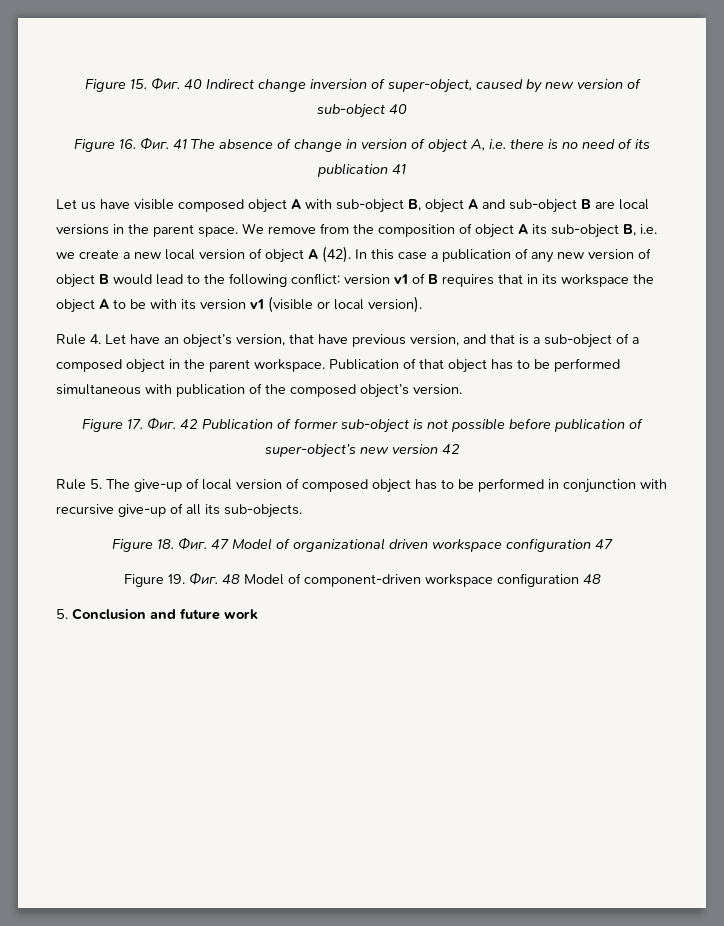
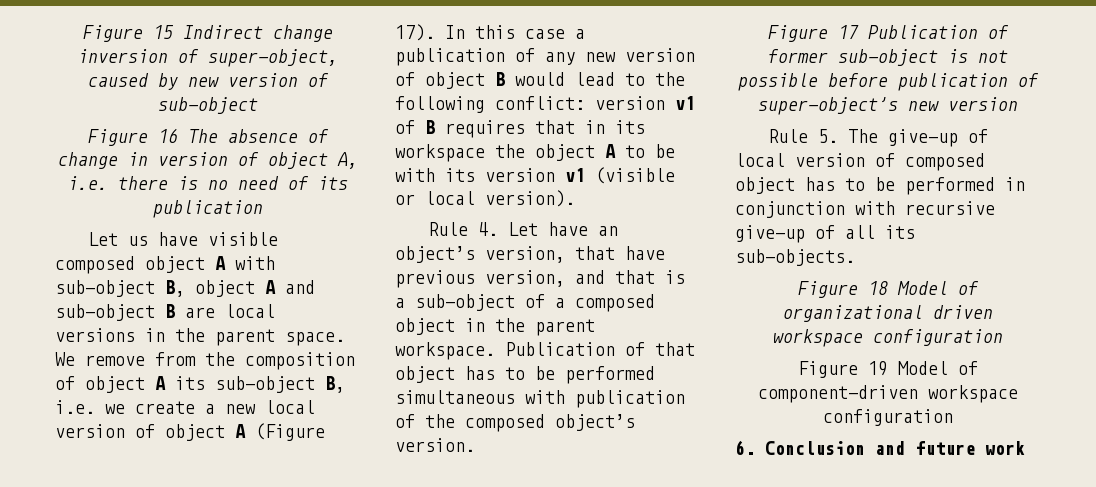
[84,77,202,92] Figure 15. Фиг. 40 -> [83,25,174,42] Figure 15
[389,104,407,114] [74,137,187,152] 40 // Figure 16. Фиг. 41 -> [88,128,178,146] // Figure 16
[392,164,406,174] 41 -> (263, 209) none
[322,246,351,263] (42). -> [255,423,325,441] [395,24,435,41] (Figure 17).
[127,417,198,430] 17. Фиг. 42 -> [838,25,859,39] 17
[441,444,460,454] 42 -> (1018, 104) none
[157,537,229,550] 18. Фиг. 47 -> [868,281,888,295] 18
[595,539,613,549] [123,572,240,587] 47 // Figure 19. Фиг. 48 -> [798,361,888,378] // Figure 19
[582,574,601,584] [56,609,68,619] 48 // 5. -> [735,440,755,455] // 6.

